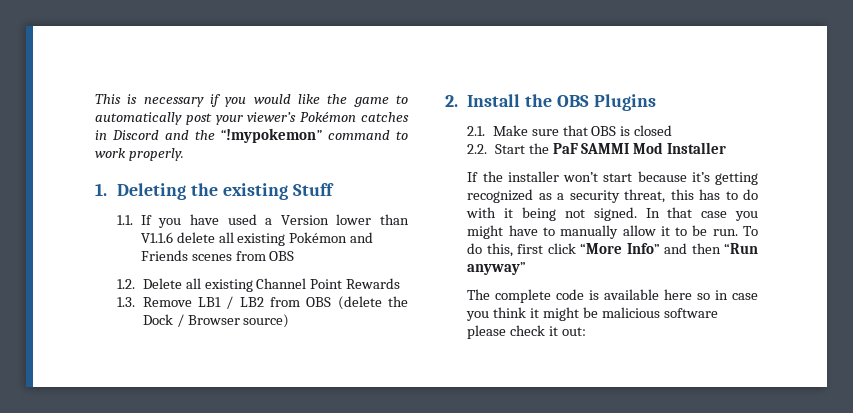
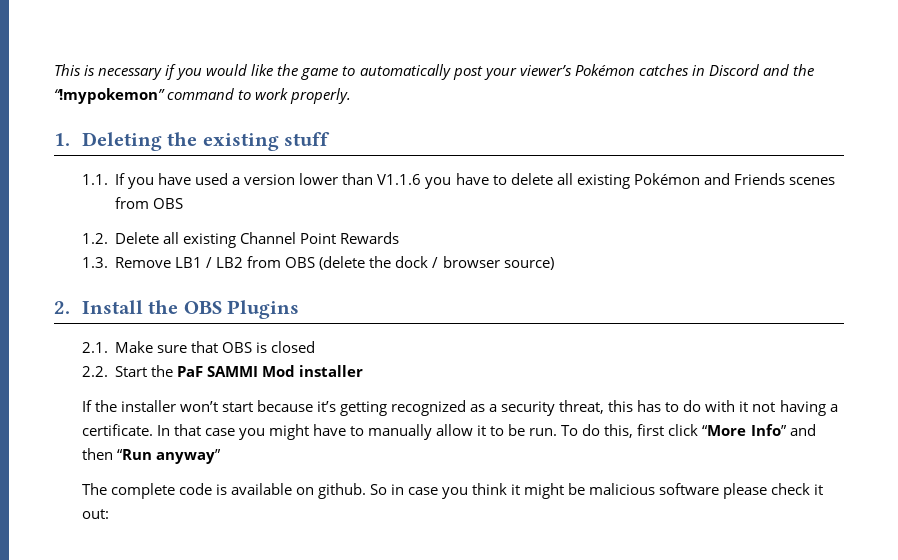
[293,183,335,196] Stuff -> [284,132,331,146] stuff
[280,215,329,225] Version -> [244,174,296,185] version
(173, 237) none -> [425,173,507,189] you have to
[142,314,240,327] Dock / Browser -> [395,256,500,268] dock / browser
[667,142,727,154] Installer -> [299,365,364,377] installer
[522,207,637,221] being not signed. -> [752,400,838,416] [81,424,153,436] not having a certificate.
[664,289,711,300] here so -> [295,483,387,499] on github. So

